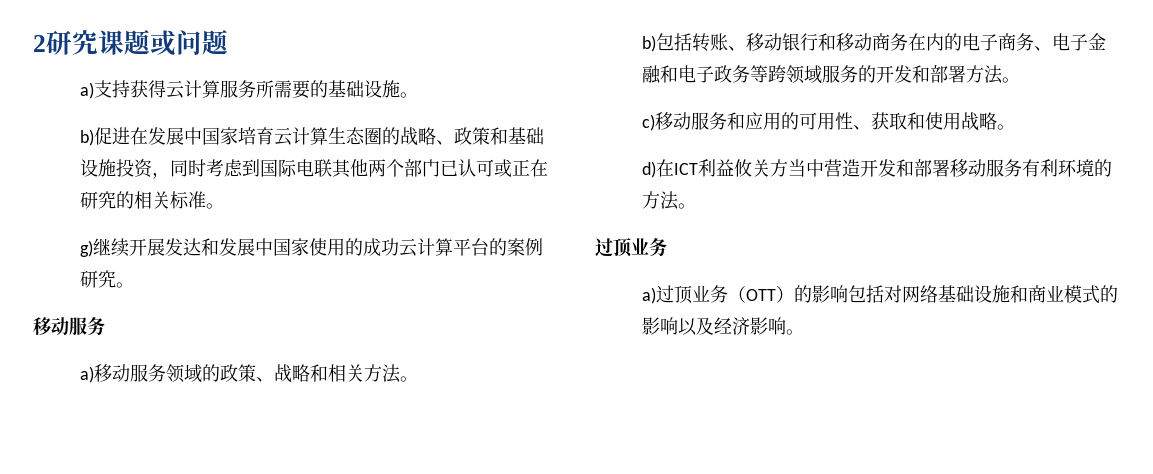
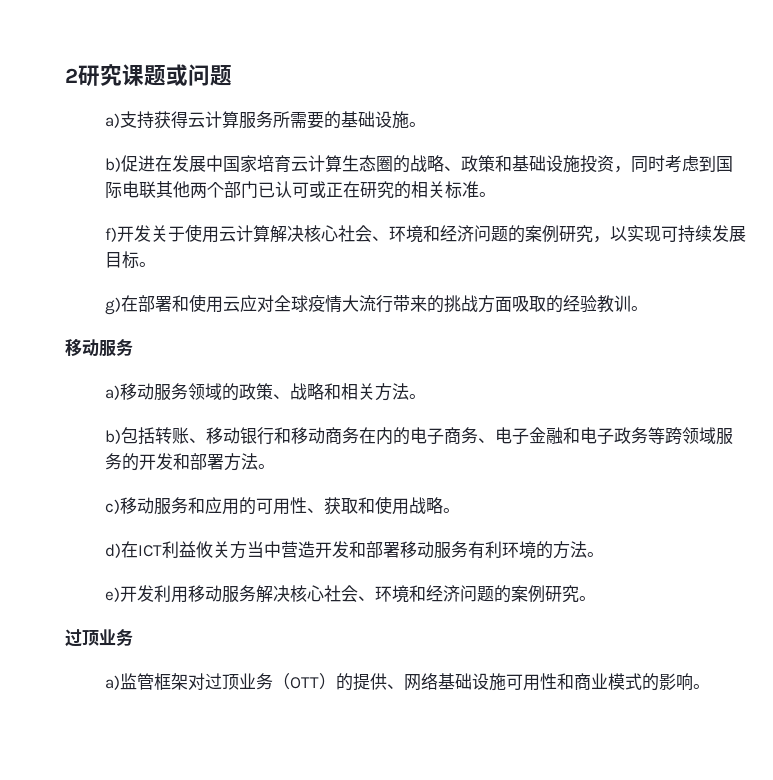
[80,238,544,257] [80,270,117,288] g)继续开展发达和发展中国家使用的成功云计算平台的案例研究 -> [104,224,746,243] [104,251,156,269] [104,294,631,315] f)开发关于使用云计算解决核心社会、环境和经济问题的案例研究，以实现可持续发展目标。 // g)在部署和使用云应对全球疫情大流行带来的挑战方面吸取的经验教训
(697, 206) none -> [104,585,596,603] // e)开发利用移动服务解决核心社会、环境和经济问题的案例研究。
(657, 295) none -> [119,673,205,690] 监管框架对
[812,285,903,303] 影响包括对 -> [352,673,404,691] 提供、
(1011, 294) none -> [505,673,557,691] 可用性
[678,317,787,336] 以及经济影响 -> (693, 682) none

